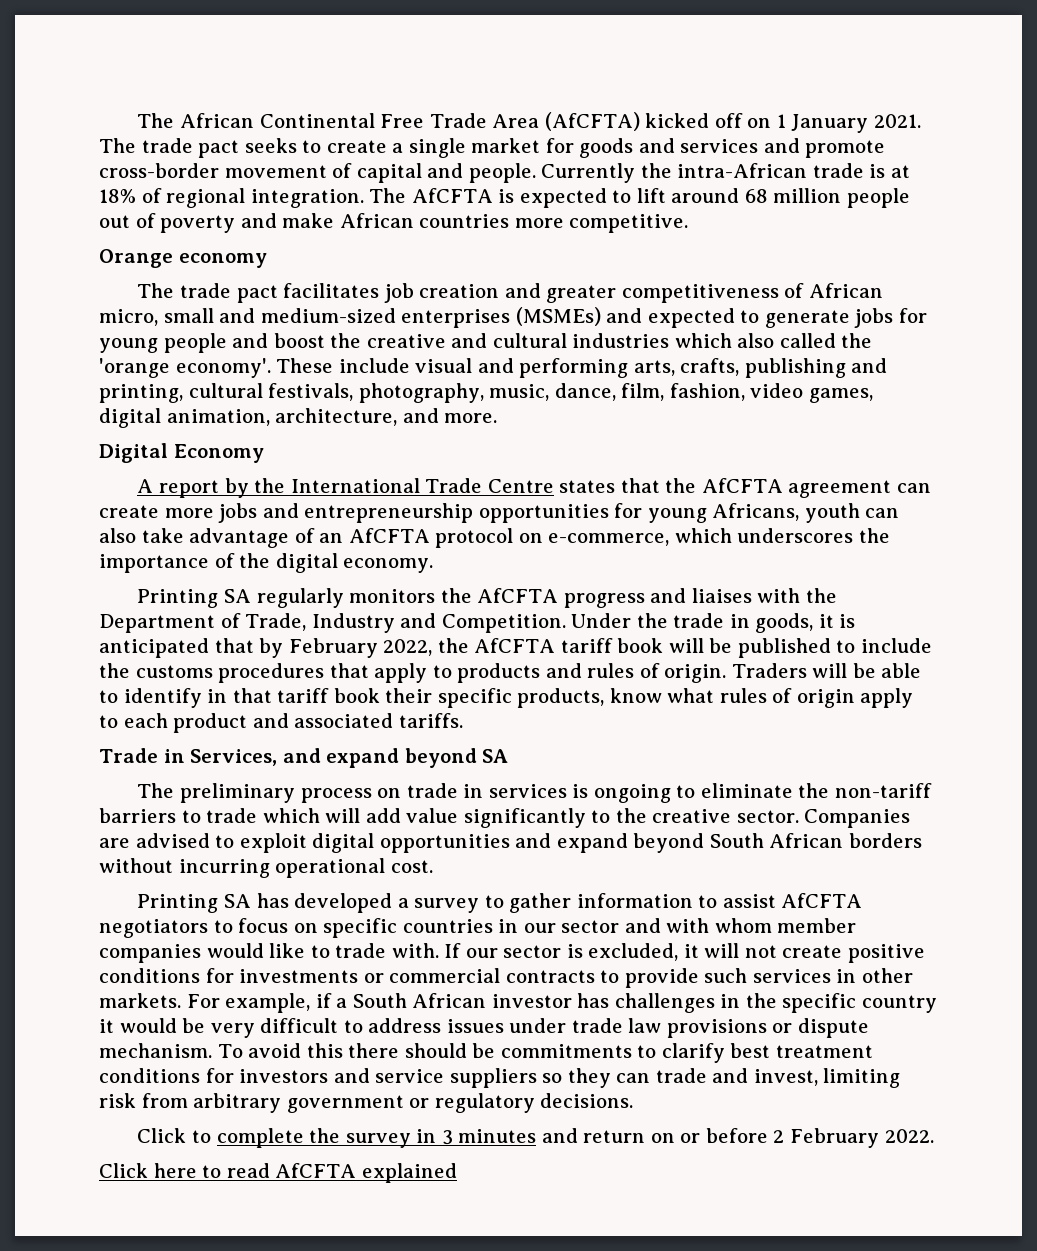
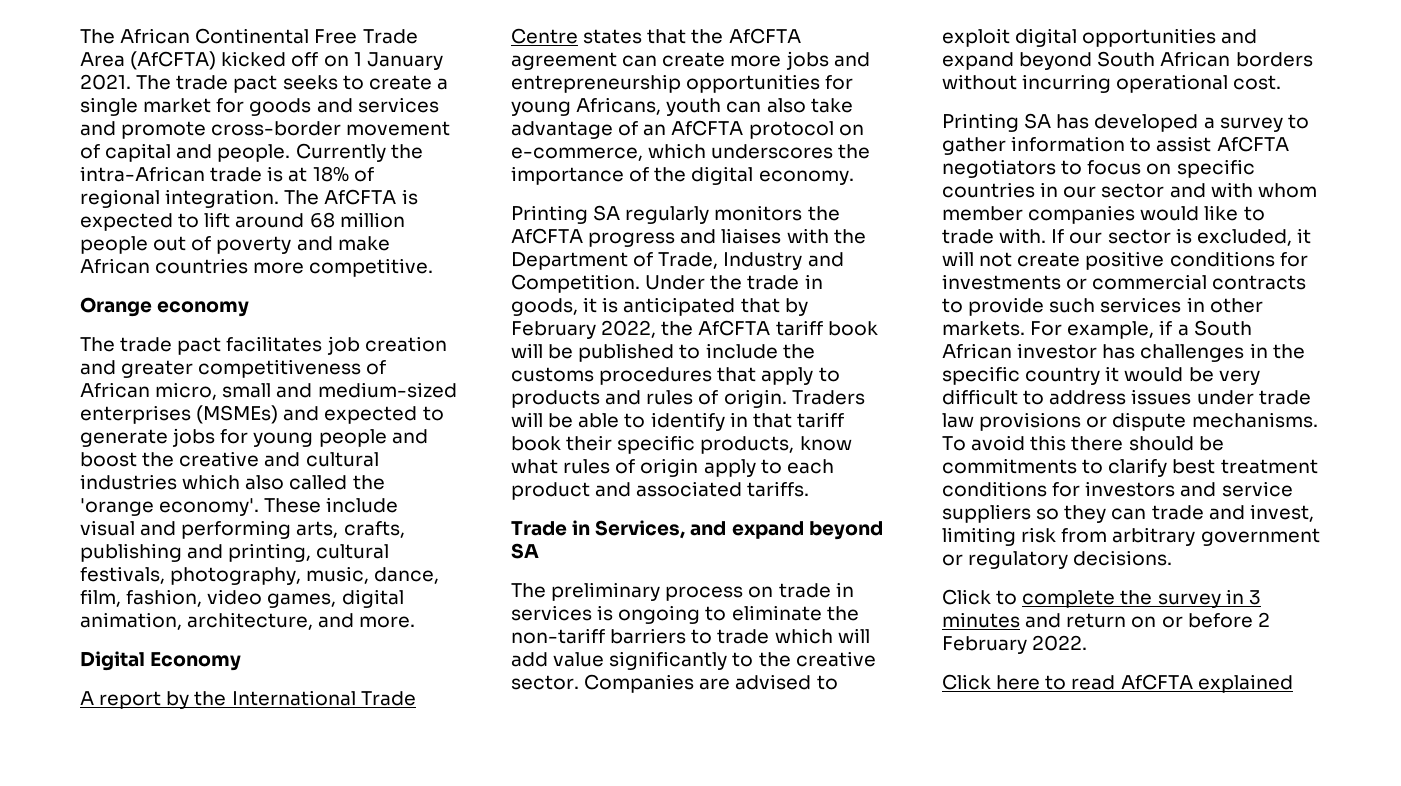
[99,1043,212,1058] mechanism. -> [1191,412,1318,428] mechanisms.

